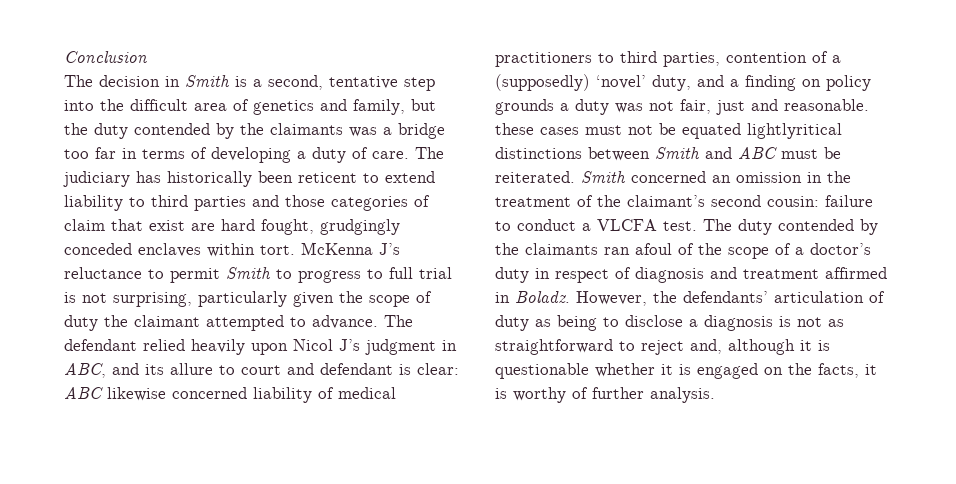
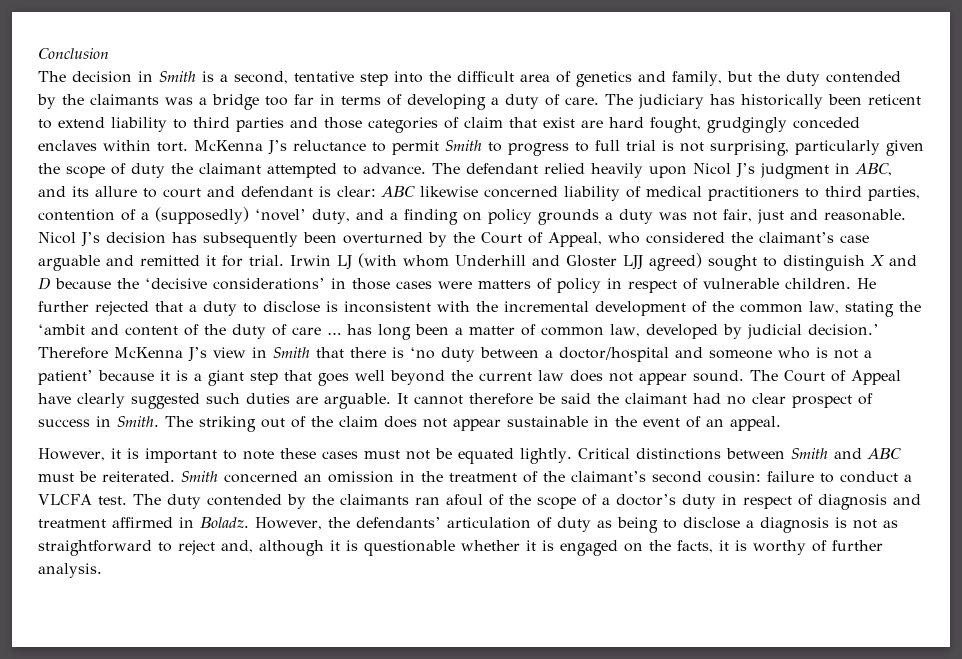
(869, 105) none -> [38,232,869,248] [38,253,917,271] [38,277,876,293] [38,301,921,317] [38,324,879,340] [38,347,872,362] [38,370,901,386] [38,393,873,409] [38,416,781,432] [38,448,274,463] Nicol J’s decision has subsequently been overturned by the Court of Appeal, who considered the claimant’s case arguable and remitted it for trial. Irwin LJ (with whom Underhill and Gloster LJJ agreed) sought to distinguish X and D because the ‘decisive considerations’ in those cases were matters of policy in respect of vulnerable children. He further rejected that a duty to disclose is inconsistent with the incremental development of the common law, stating the ‘ambit and content of the duty of care … has long been a matter of common law, developed by judicial decision.’ Therefore McKenna J’s view in Smith that there is ‘no duty between a doctor/hospital and someone who is not a patient’ because it is a giant step that goes well beyond the current law does not appear sound. The Court of Appeal have clearly suggested such duties are arguable. It cannot therefore be said the claimant had no clear prospect of success in Smith. The striking out of the claim does not appear sustainable in the event of an appeal. // However, it is important to note
[747,123,842,139] lightlyritical -> [520,448,630,464] lightly. Critical

